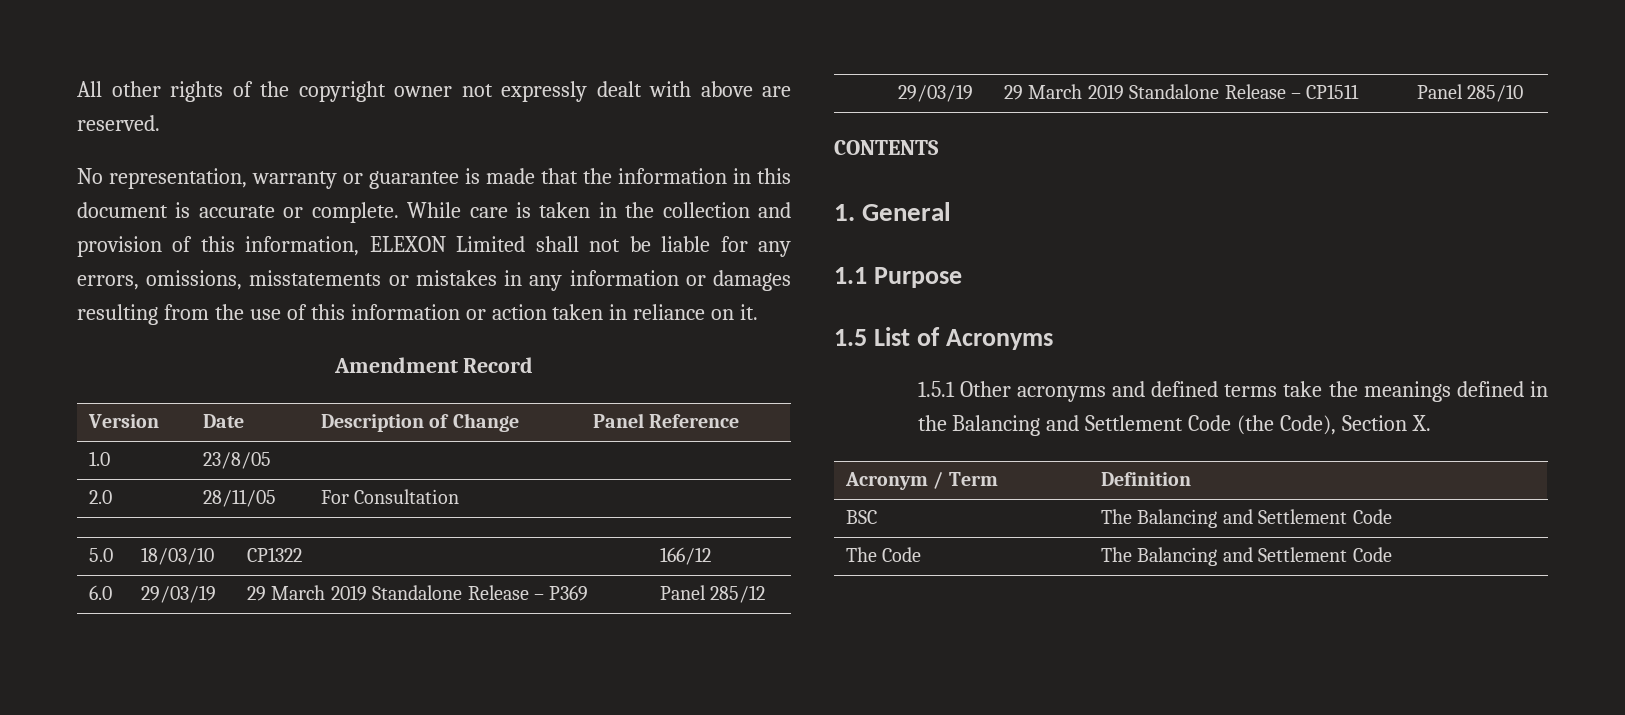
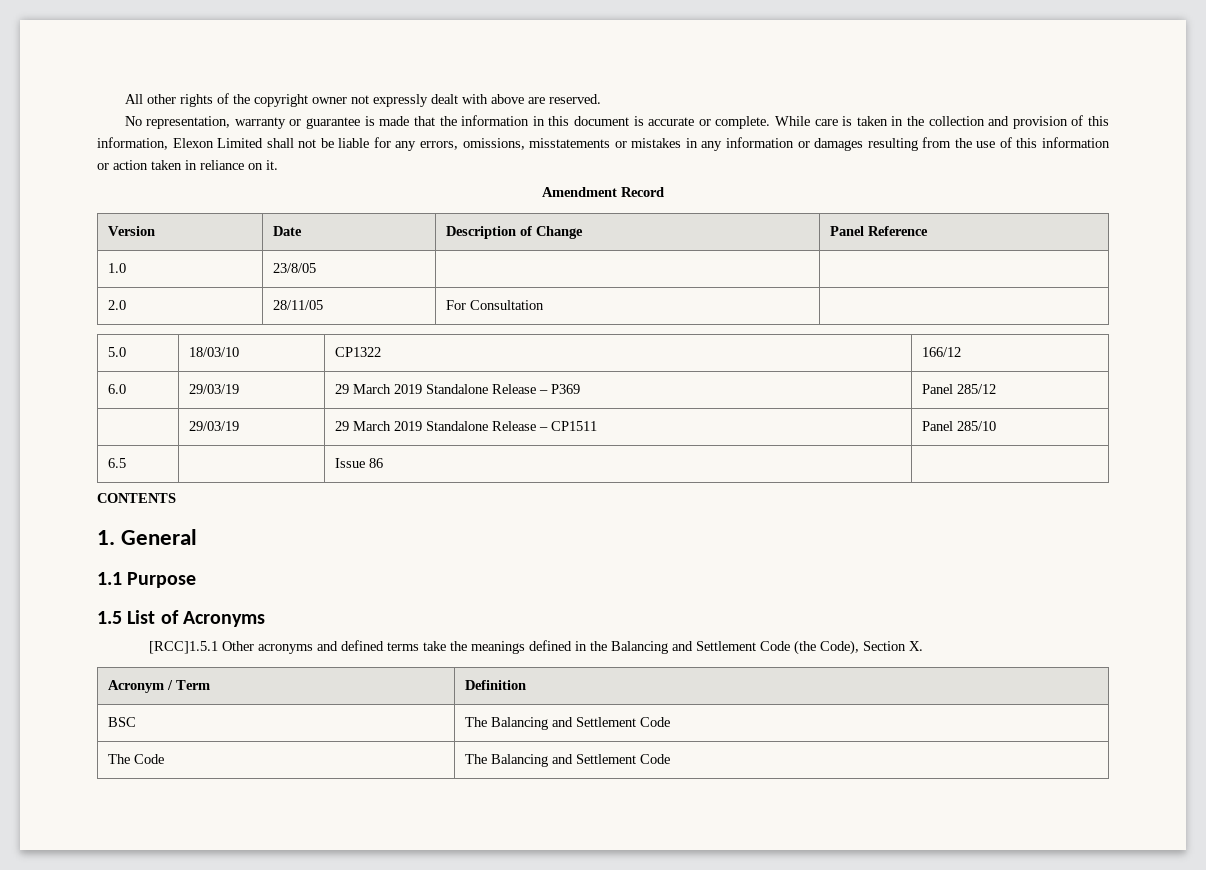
[369,236,446,252] ELEXON -> [172,138,214,148] Elexon
(1524, 93) none -> [107,458,126,468] [334,458,383,468] // 6.5 | | Issue 86 |
[917,381,955,397] 1.5.1 -> [149,641,219,654] [RCC]1.5.1

